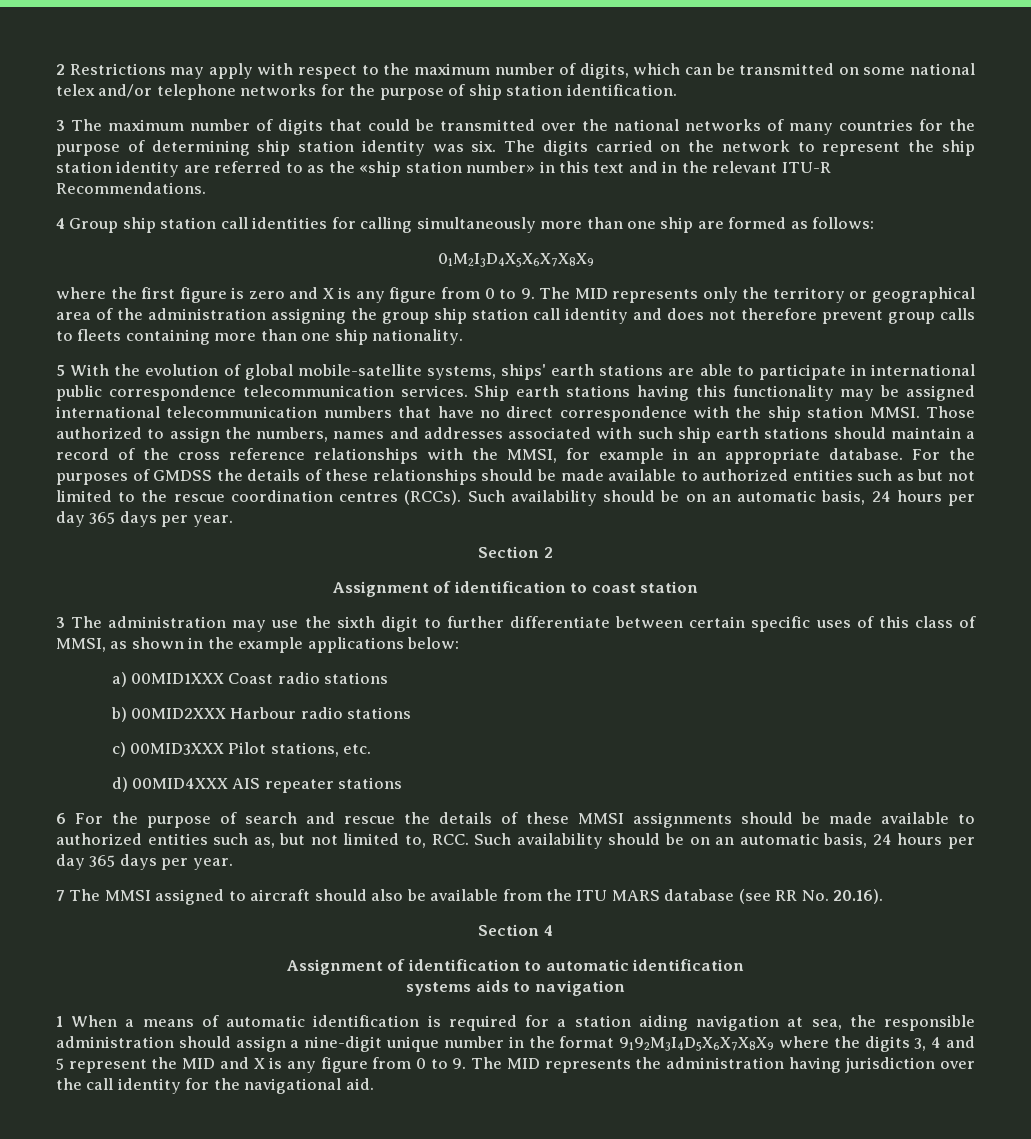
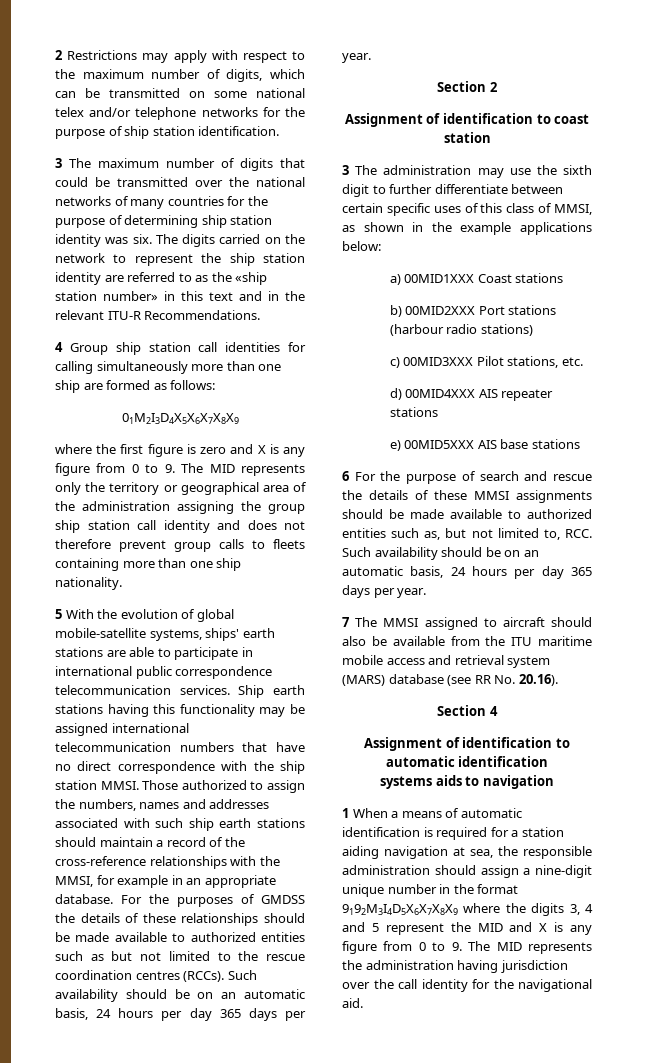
[178,448,305,460] cross reference -> [55,856,146,866] cross-reference
[277,672,320,684] radio -> (512, 278) none
[230,707,412,719] Harbour radio stations -> [478,305,557,315] [389,324,533,336] Port stations (harbour radio stations)
(403, 783) none -> [389,439,580,451] // e) 00MID5XXX AIS base stations
[611,890,660,901] MARS -> [538,636,592,646] [342,655,551,668] [342,675,385,686] maritime mobile access and retrieval system (MARS)

